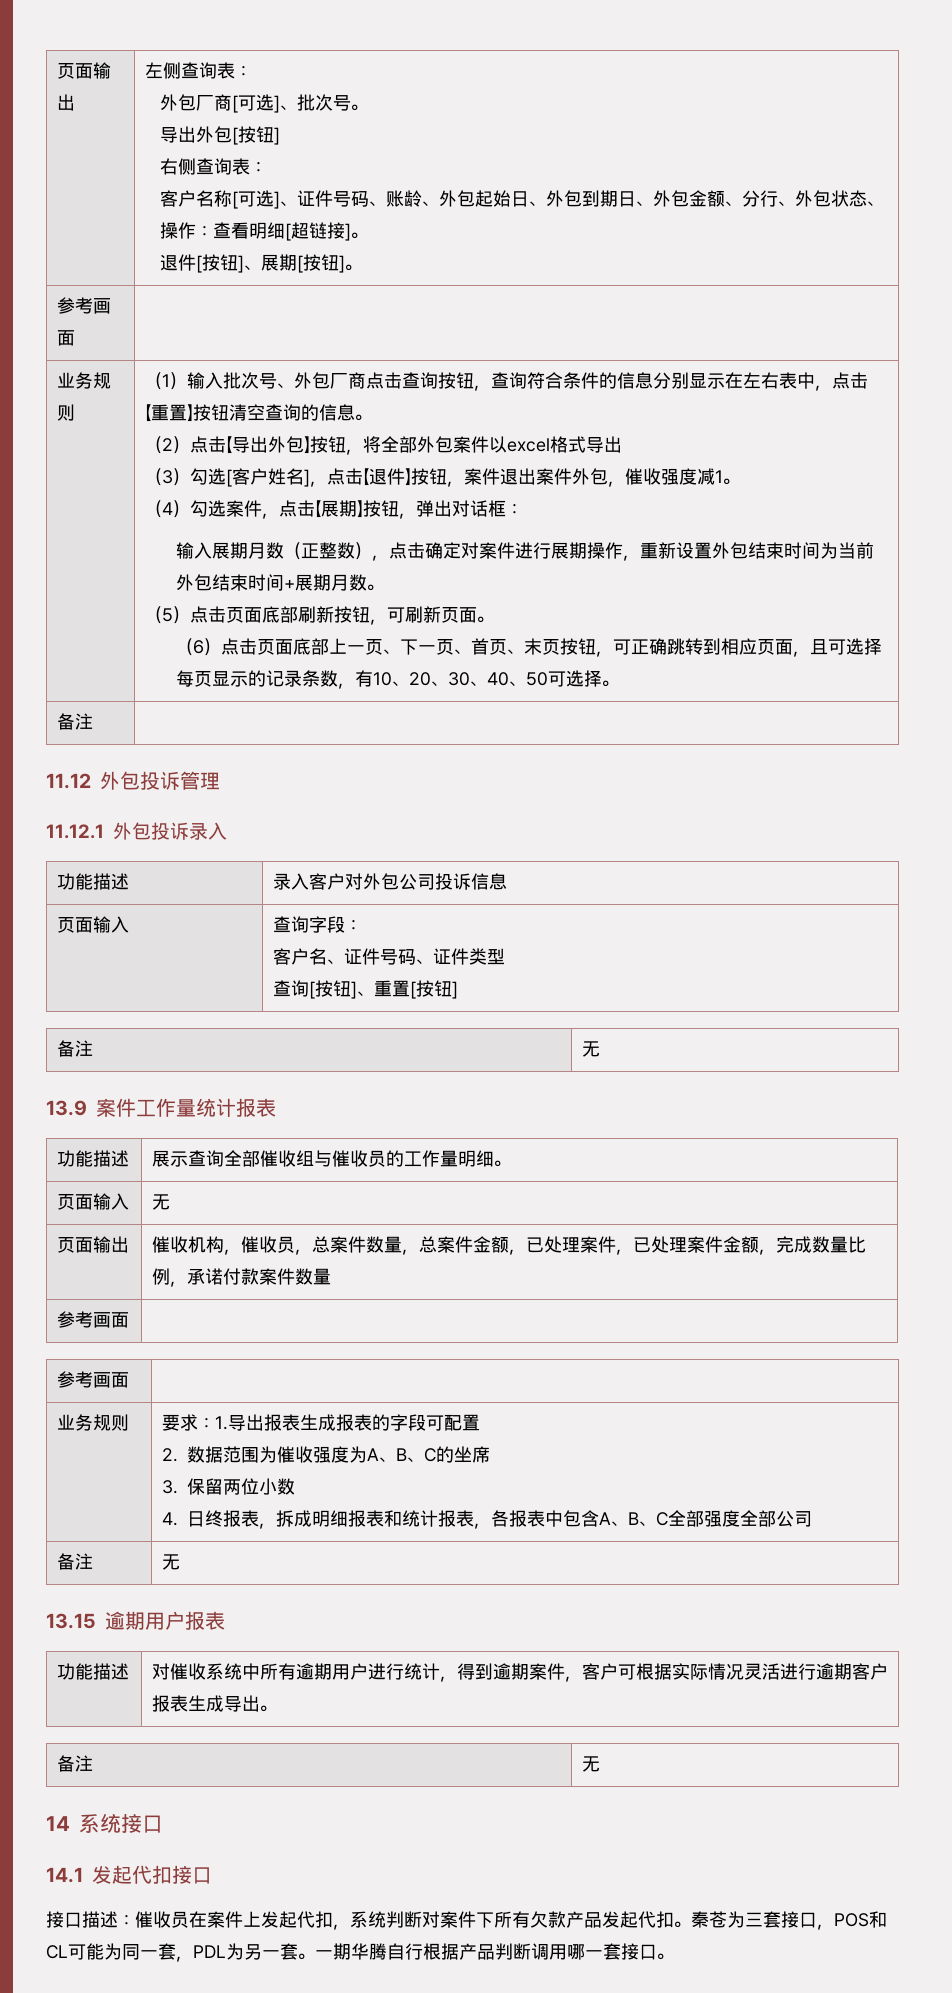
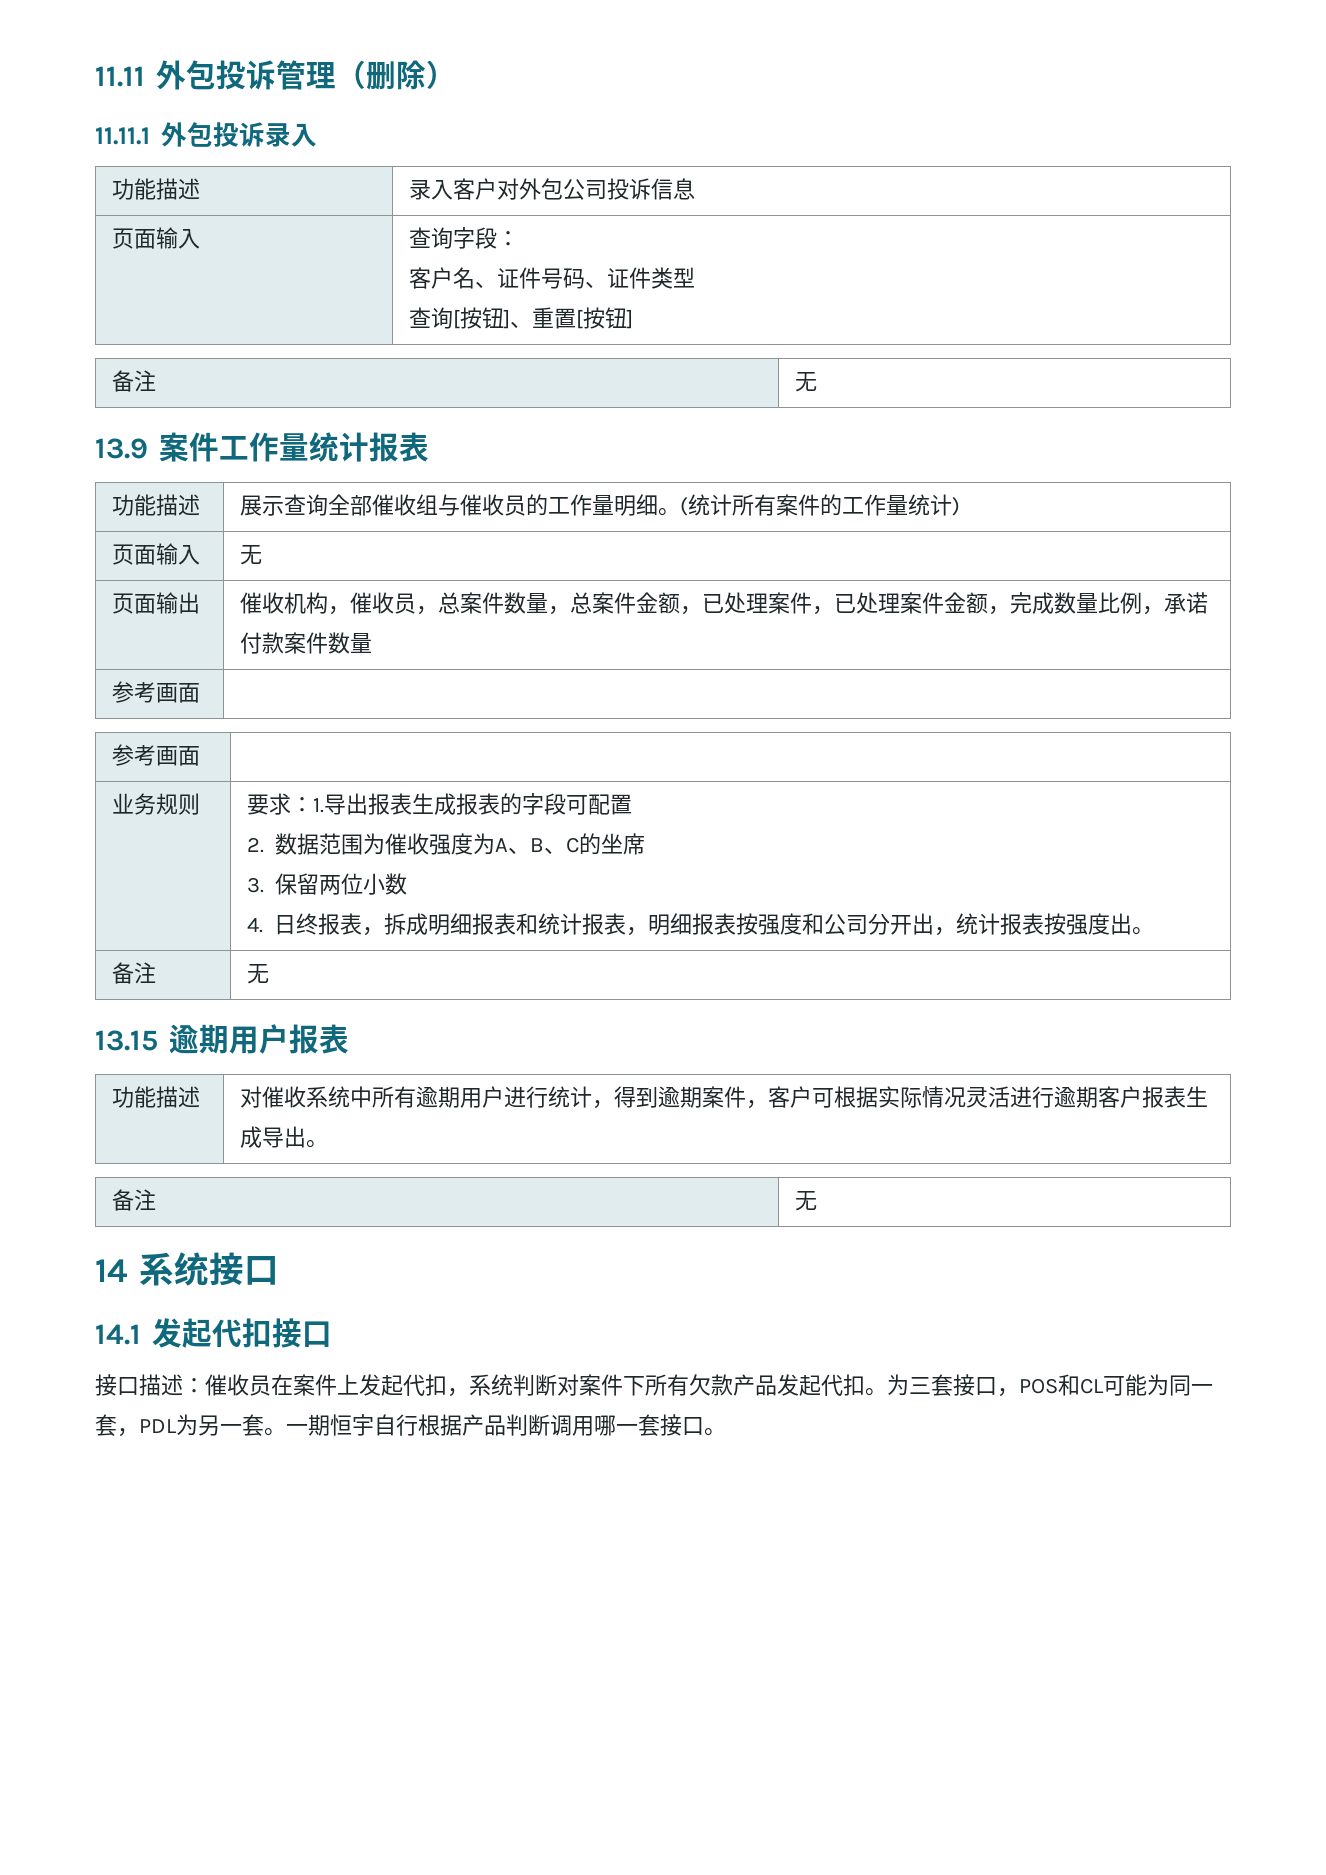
[56,62,111,79] [56,94,75,111] [144,62,252,79] [160,94,369,113] [160,126,281,145] [160,158,268,175] [160,190,885,209] [160,222,369,241] [160,254,363,273] [56,297,111,314] [56,330,75,346] [56,372,111,389] [56,404,75,421] [144,372,868,391] [144,404,372,422] [144,436,622,455] [144,468,740,487] [144,500,523,519] [176,542,875,561] [176,574,385,591] [144,606,494,625] [176,638,883,657] [176,670,620,689] [56,713,93,730] [46,773,91,789] 页面输出 | 左侧查询表： // 外包厂商[可选]、批次号。 // 导出外包[按钮] // 右侧查询表： // 客户名称[可选]、证件号码、账龄、外包起始日、外包到期日、外包金额、分行、外包状态、操作：查看明细[超链接]。 // 退件[按钮]、展期[按钮]。 // 参考画面 | // 业务规则 | （1）输入批次号、外包厂商点击查询按钮，查询符合条件的信息分别显示在左右表中，点击【重置】按钮清空查询的信息。 // （2）点击【导出外包】按钮，将全部外包案件以excel格式导出 // （3）勾选[客户姓名]，点击【退件】按钮，案件退出案件外包，催收强度减1。 // （4）勾选案件，点击【展期】按钮，弹出对话框： // 输入展期月数（正整数），点击确定对案件进行展期操作，重新设置外包结束时间为当前外包结束时间+展期月数。 // （5）点击页面底部刷新按钮，可刷新页面。 // （6）点击页面底部上一页、下一页、首页、末页按钮，可正确跳转到相应页面，且可选择每页显示的记录条数，有10、20、30、40、50可选择。 // 备注 | // 11.12 -> [95,66,145,87] 11.11
[46,824,104,839] // 11.12.1 -> [336,60,456,90] [95,127,150,145] （删除） // 11.11.1
(511, 1163) none -> [680,494,961,516] (统计所有案件的工作量统计)
[490,1510,812,1527] 各报表中包含A、B、C全部强度全部公司 -> [648,913,1155,936] 明细报表按强度和公司分开出，统计报表按强度出。
[691,1911,727,1928] 秦苍 -> (887, 1392) none
[351,1943,387,1960] 华腾 -> [330,1414,374,1436] 恒宇

